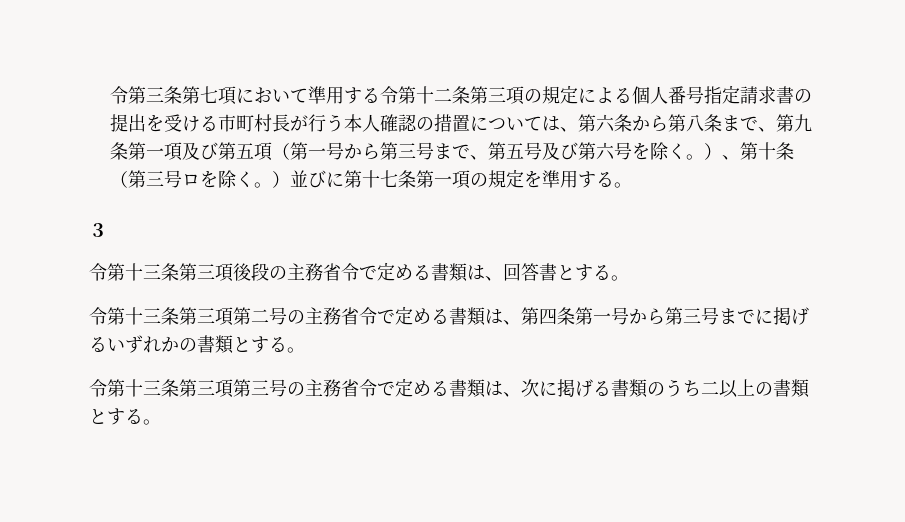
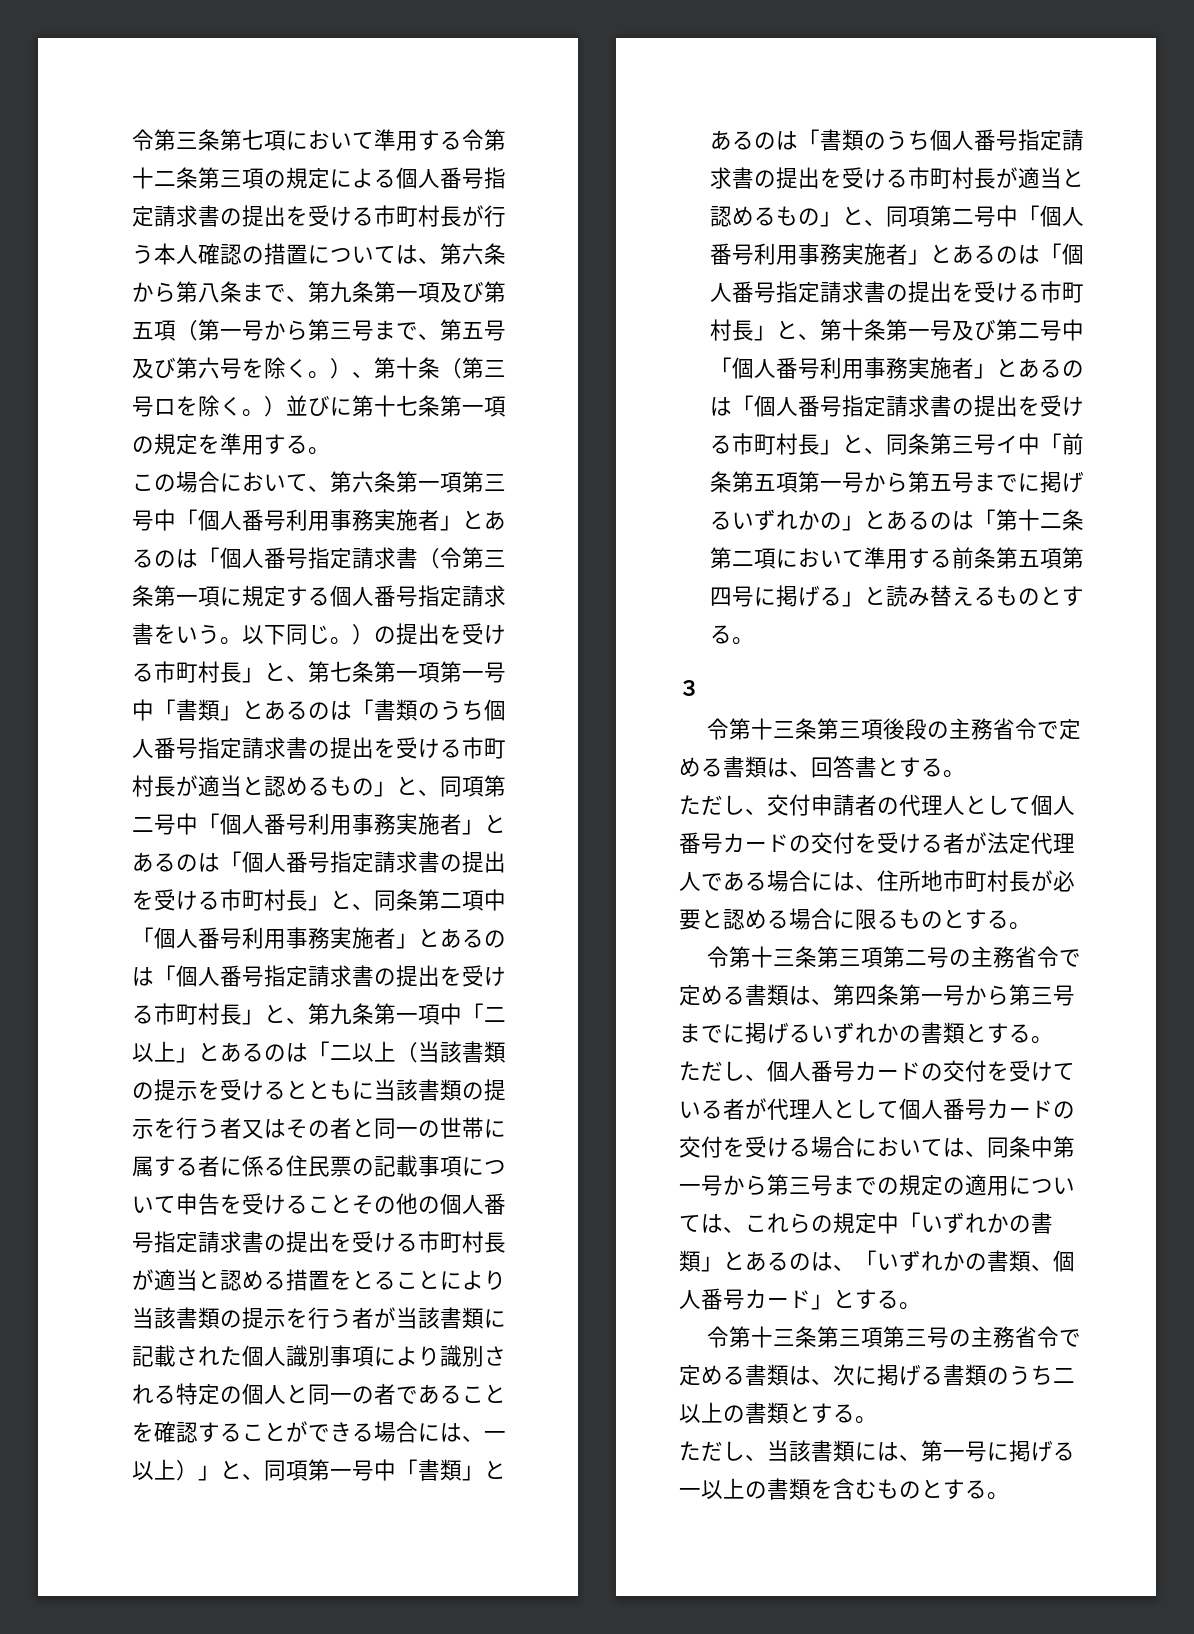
(632, 185) none -> [131,471,506,493] [131,509,506,531] [131,547,506,569] [131,585,506,607] [131,623,506,645] [131,661,506,683] [131,699,506,721] [131,737,506,759] [131,775,506,797] [131,813,506,835] [131,851,506,873] [131,889,506,911] [131,927,506,949] [131,965,506,987] [131,1003,506,1025] [131,1041,506,1063] [131,1079,506,1101] [131,1117,506,1139] [131,1155,506,1177] [131,1193,506,1215] [131,1231,506,1253] [131,1269,506,1291] [131,1307,506,1329] [131,1345,506,1367] [131,1383,506,1405] [131,1421,506,1443] [131,1459,506,1481] [709,129,1084,151] [709,167,1084,189] [709,205,1084,227] [709,243,1084,265] [709,281,1084,303] [709,319,1084,341] [709,357,1084,379] [709,395,1084,417] [709,433,1084,455] [709,471,1084,493] [709,509,1084,531] [709,547,1084,569] [709,585,1084,607] [709,625,754,645] // この場合において、第六条第一項第三号中「個人番号利用事務実施者」とあるのは「個人番号指定請求書（令第三条第一項に規定する個人番号指定請求書をいう。以下同じ。）の提出を受ける市町村長」と、第七条第一項第一号中「書類」とあるのは「書類のうち個人番号指定請求書の提出を受ける市町村長が適当と認めるもの」と、同項第二号中「個人番号利用事務実施者」とあるのは「個人番号指定請求書の提出を受ける市町村長」と、同条第二項中「個人番号利用事務実施者」とあるのは「個人番号指定請求書の提出を受ける市町村長」と、第九条第一項中「二以上」とあるのは「二以上（当該書類の提示を受けるとともに当該書類の提示を行う者又はその者と同一の世帯に属する者に係る住民票の記載事項について申告を受けることその他の個人番号指定請求書の提出を受ける市町村長が適当と認める措置をとることにより当該書類の提示を行う者が当該書類に記載された個人識別事項により識別される特定の個人と同一の者であることを確認することができる場合には、一以上）」と、同項第一号中「書類」とあるのは「書類のうち個人番号指定請求書の提出を受ける市町村長が適当と認めるもの」と、同項第二号中「個人番号利用事務実施者」とあるのは「個人番号指定請求書の提出を受ける市町村長」と、第十条第一号及び第二号中「個人番号利用事務実施者」とあるのは「個人番号指定請求書の提出を受ける市町村長」と、同条第三号イ中「前条第五項第一号から第五号までに掲げるいずれかの」とあるのは「第十二条第二項において準用する前条第五項第四号に掲げる」と読み替えるものとする。
(629, 278) none -> [679,794,1075,816] [679,832,1075,854] [679,870,1075,892] [679,908,1031,930] // ただし、交付申請者の代理人として個人番号カードの交付を受ける者が法定代理人である場合には、住所地市町村長が必要と認める場合に限るものとする。
(305, 350) none -> [679,1060,1075,1082] [679,1098,1075,1120] [679,1136,1075,1158] [679,1174,1075,1196] [679,1212,1053,1234] [679,1250,1075,1272] [679,1288,921,1310] // ただし、個人番号カードの交付を受けている者が代理人として個人番号カードの交付を受ける場合においては、同条中第一号から第三号までの規定の適用については、これらの規定中「いずれかの書類」とあるのは、「いずれかの書類、個人番号カード」とする。
(161, 422) none -> [679,1440,1075,1462] [679,1478,1009,1500] // ただし、当該書類には、第一号に掲げる一以上の書類を含むものとする。

